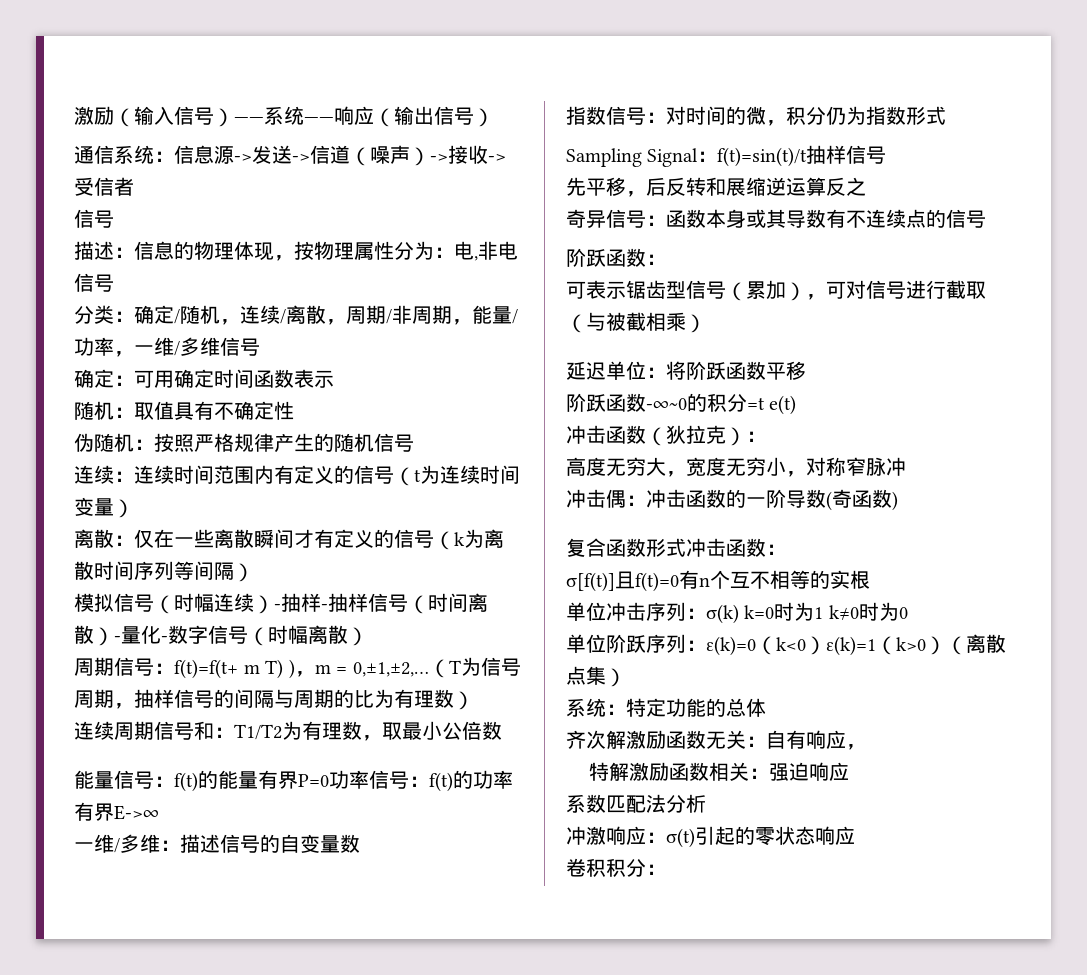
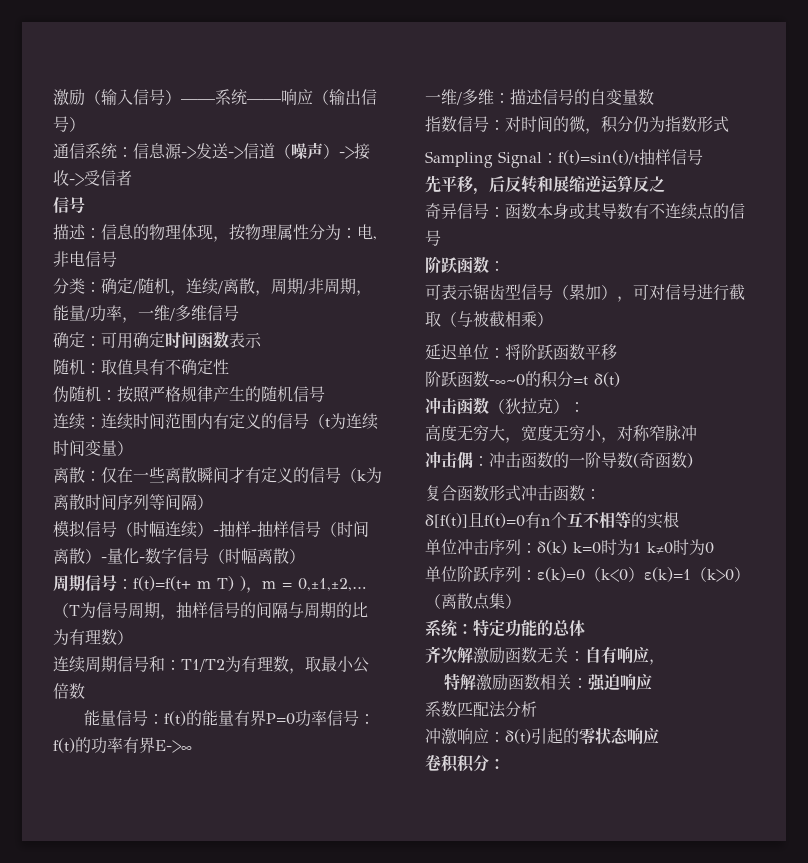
[769,395,797,415] e(t) -> [594,372,620,387] δ(t)
[566,572,615,592] σ[f(t)] -> [425,513,468,528] δ[f(t)]
[706,604,739,624] σ(k) -> [537,540,567,555] δ(k)
[666,828,695,848] σ(t) -> [505,729,531,744] δ(t)

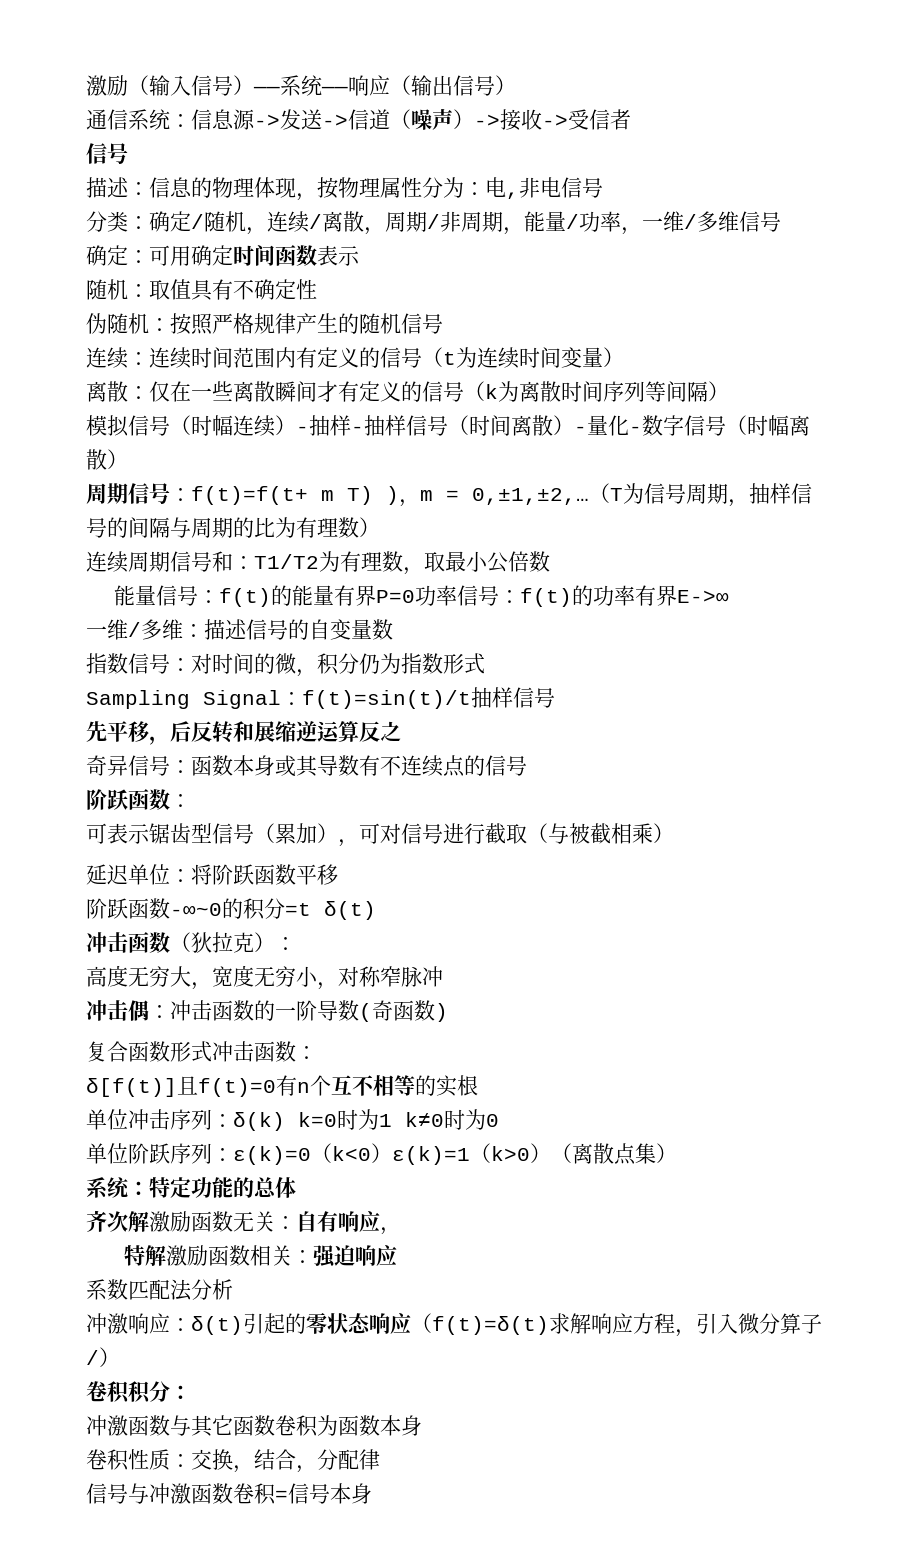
[425,754,505,773] // 卷积积分： -> [411,1313,822,1337] [86,1347,120,1367] [86,1381,191,1404] [86,1415,422,1437] [86,1449,380,1473] [86,1483,372,1505] （f(t)=δ(t)求解响应方程，引入微分算子/） // 卷积积分： // 冲激函数与其它函数卷积为函数本身 // 卷积性质：交换，结合，分配律 // 信号与冲激函数卷积=信号本身

